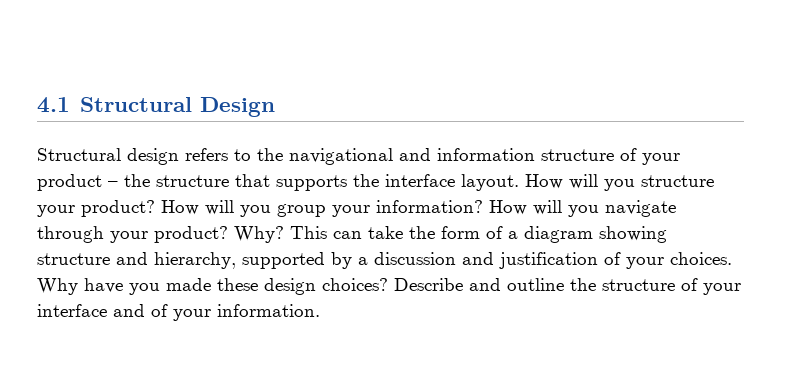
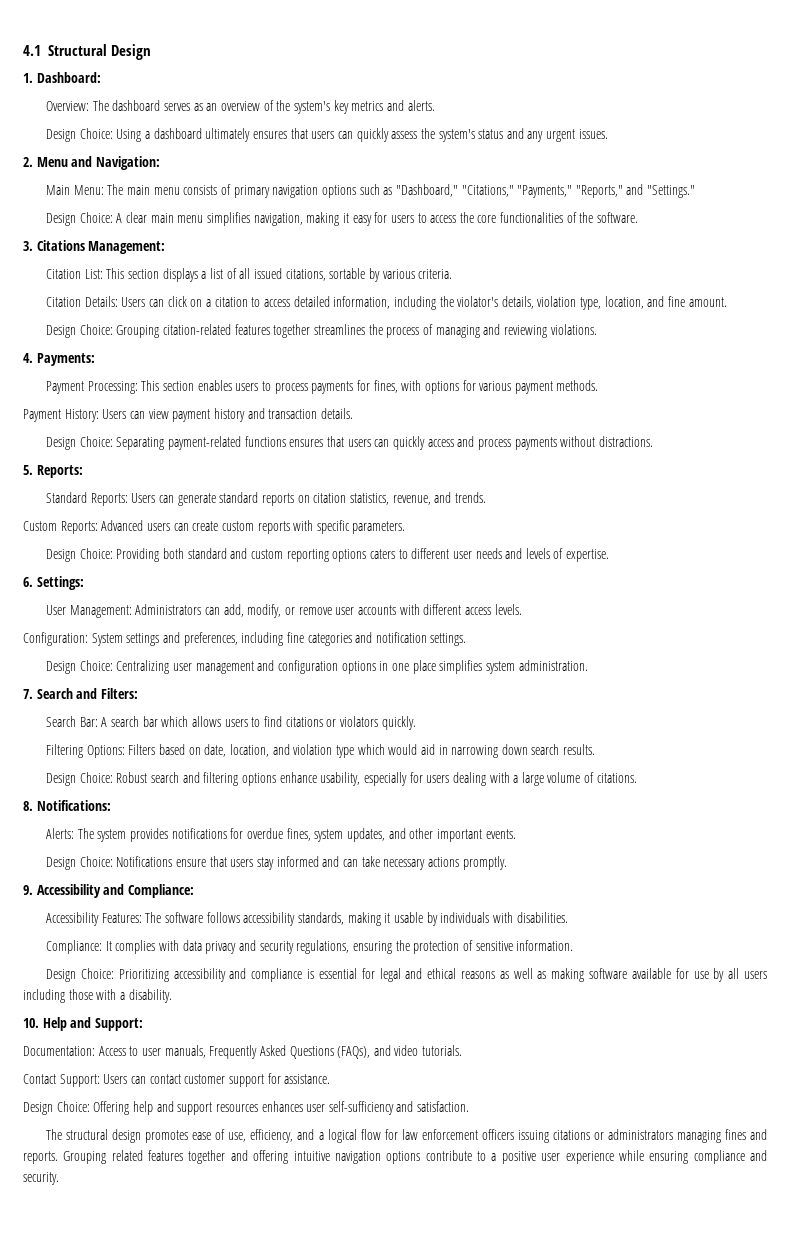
[37,148,680,165] [37,174,714,191] [37,200,676,217] [37,226,667,243] [37,252,732,269] [37,278,741,295] [37,304,320,321] Structural design refers to the navigational and information structure of your product – the structure that supports the interface layout. How will you structure your product? How will you group your information? How will you navigate through your product? Why? This can take the form of a diagram showing structure and hierarchy, supported by a discussion and justification of your choices. Why have you made these design choices? Describe and outline the structure of your interface and of your information. -> [23,72,101,83] [46,100,435,114] [46,128,608,142] [23,156,160,170] [46,184,696,198] [46,212,639,226] [23,240,166,254] [46,268,453,282] [46,296,727,310] [46,324,597,338] [23,353,95,366] [46,380,599,394] [23,408,353,422] [46,436,653,450] [23,465,83,478] [46,492,486,506] [23,520,406,534] [46,548,610,562] [23,576,84,590] [46,604,522,618] [23,632,467,646] [46,660,588,674] [23,688,138,699] [46,716,416,730] [46,744,596,758] [46,772,637,786] [23,800,111,811] [46,828,516,842] [46,856,507,870] [23,884,194,898] [46,912,568,926] [46,940,574,954] [46,968,768,982] [23,989,172,1003] [23,1017,143,1031] [23,1045,463,1059] [23,1073,331,1087] [23,1101,470,1115] [46,1129,767,1143] [23,1150,767,1164] [23,1172,59,1185] 1. Dashboard: // Overview: The dashboard serves as an overview of the system's key metrics and alerts. // Design Choice: Using a dashboard ultimately ensures that users can quickly assess the system's status and any urgent issues. // 2. Menu and Navigation: // Main Menu: The main menu consists of primary navigation options such as "Dashboard," "Citations," "Payments," "Reports," and "Settings." // Design Choice: A clear main menu simplifies navigation, making it easy for users to access the core functionalities of the software. // 3. Citations Management: // Citation List: This section displays a list of all issued citations, sortable by various criteria. // Citation Details: Users can click on a citation to access detailed information, including the violator's details, violation type, location, and fine amount. // Design Choice: Grouping citation-related features together streamlines the process of managing and reviewing violations. // 4. Payments: // Payment Processing: This section enables users to process payments for fines, with options for various payment methods. // Payment History: Users can view payment history and transaction details. // Design Choice: Separating payment-related functions ensures that users can quickly access and process payments without distractions. // 5. Reports: // Standard Reports: Users can generate standard reports on citation statistics, revenue, and trends. // Custom Reports: Advanced users can create custom reports with specific parameters. // Design Choice: Providing both standard and custom reporting options caters to different user needs and levels of expertise. // 6. Settings: // User Management: Administrators can add, modify, or remove user accounts with different access levels. // Configuration: System settings and preferences, including fine categories and notification settings. // Design Choice: Centralizing user management and configuration options in one place simplifies system administration. // 7. Search and Filters: // Search Bar: A search bar which allows users to find citations or violators quickly. // Filtering Options: Filters based on date, location, and violation type which would aid in narrowing down search results. // Design Choice: Robust search and filtering options enhance usability, especially for users dealing with a large volume of citations. // 8. Notifications: // Alerts: The system provides notifications for overdue fines, system updates, and other important events. // Design Choice: Notifications ensure that users stay informed and can take necessary actions promptly. // 9. Accessibility and Compliance: // Accessibility Features: The software follows accessibility standards, making it usable by individuals with disabilities. // Compliance: It complies with data privacy and security regulations, ensuring the protection of sensitive information. // Design Choice: Prioritizing accessibility and compliance is essential for legal and ethical reasons as well as making software available for use by all users including those with a disability. // 10. Help and Support: // Documentation: Access to user manuals, Frequently Asked Questions (FAQs), and video tutorials. // Contact Support: Users can contact customer support for assistance. // Design Choice: Offering help and support resources enhances user self-sufficiency and satisfaction. // The structural design promotes ease of use, efficiency, and a logical flow for law enforcement officers issuing citations or administrators managing fines and reports. Grouping related features together and offering intuitive navigation options contribute to a positive user experience while ensuring compliance and security.

